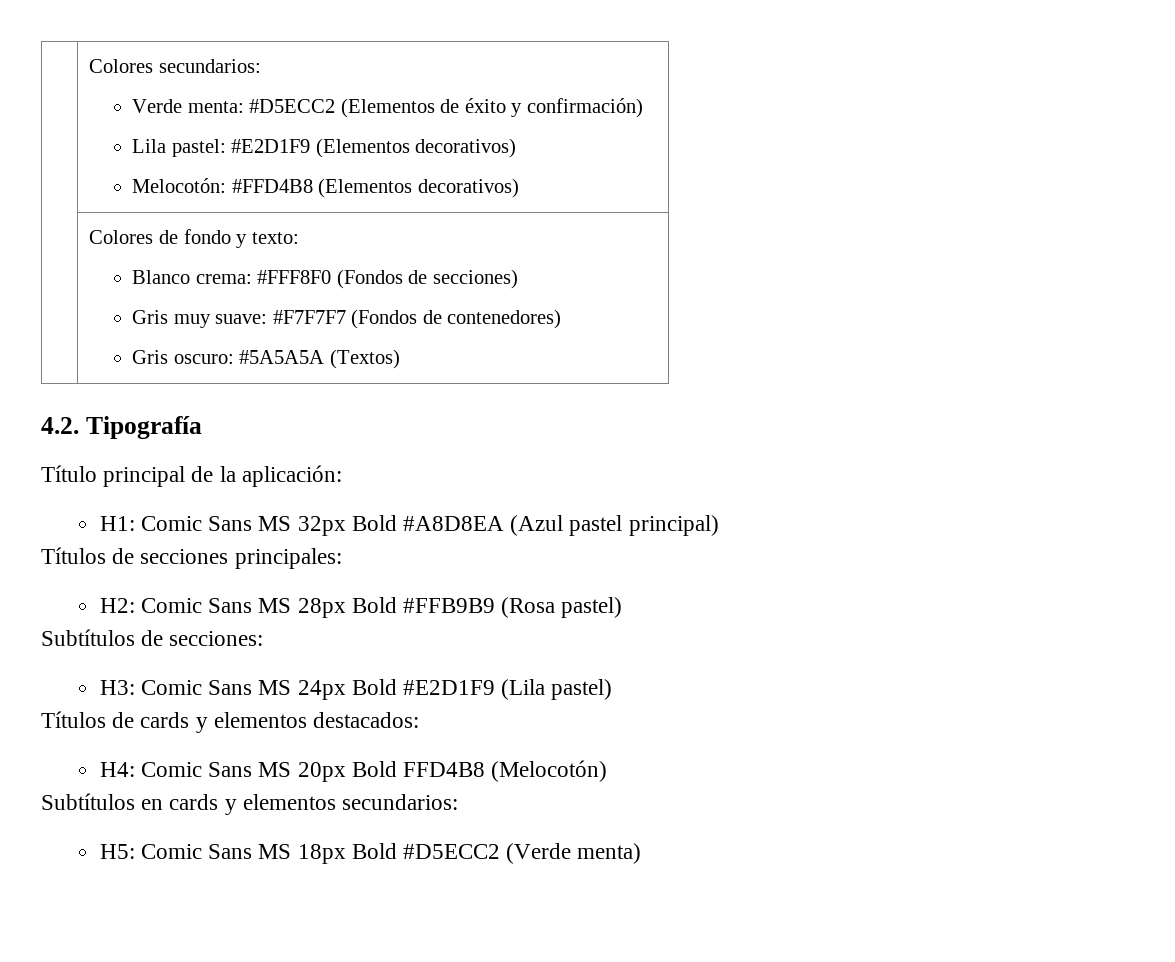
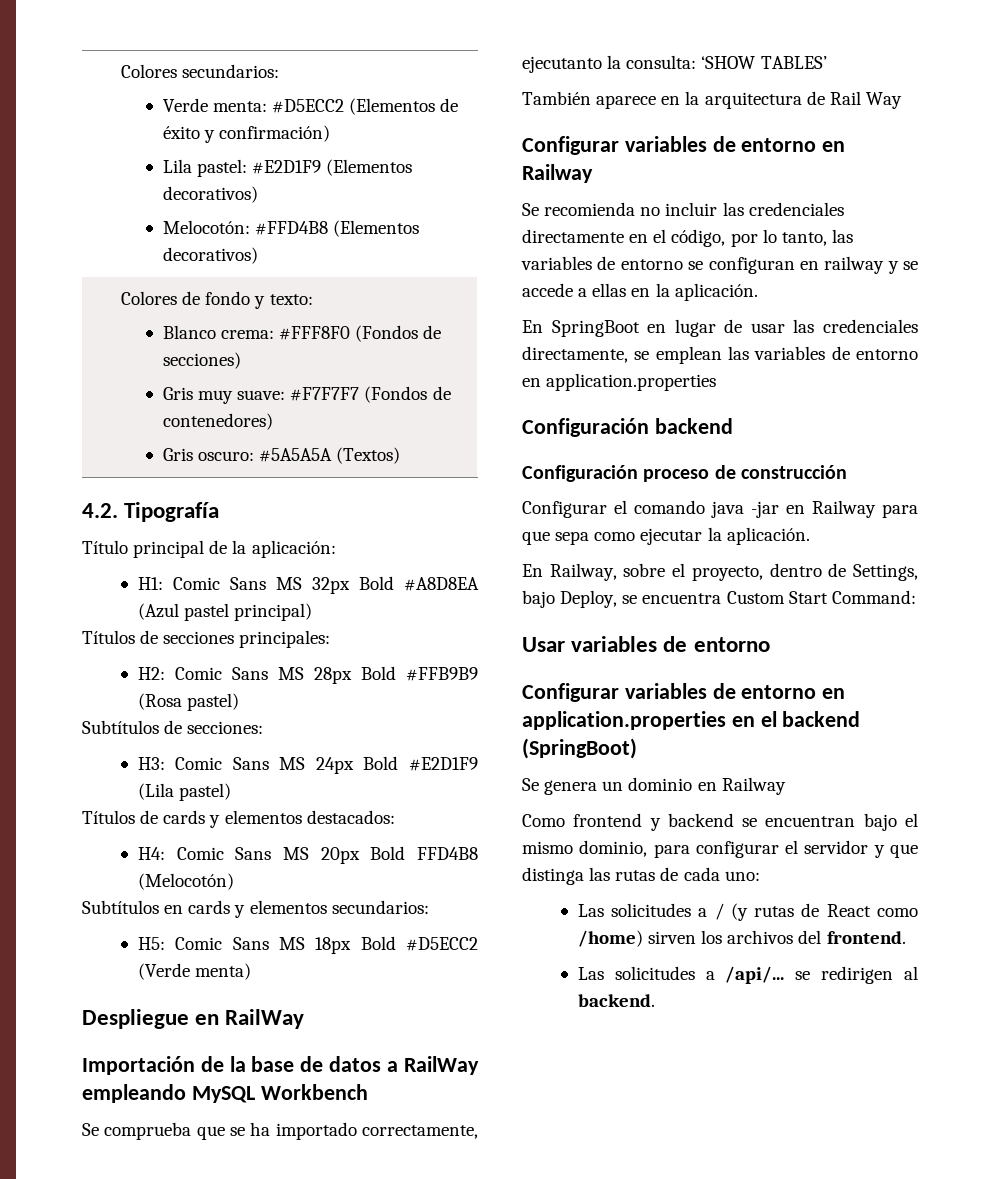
(642, 853) none -> [82,1009,305,1029] [82,1056,479,1075] [82,1084,368,1103] [82,1122,479,1140] [522,55,827,73] [522,91,902,109] [522,136,846,155] [522,164,593,183] [522,202,844,216] [522,229,853,247] [521,256,918,274] [522,283,758,301] [522,319,918,337] [522,346,918,364] [522,373,717,391] [522,418,733,437] [522,465,848,482] [522,500,918,518] [522,527,810,545] [522,563,918,581] [522,590,916,608] [522,636,770,652] [522,683,846,702] [522,711,861,730] [522,738,637,759] [522,777,786,795] [522,813,918,831] [522,840,918,858] [522,867,760,885] [577,903,918,921] [577,930,906,947] [577,966,918,984] [577,994,655,1007] // Despliegue en RailWay // Importación de la base de datos a RailWay empleando MySQL Workbench // Se comprueba que se ha importado correctamente, ejecutanto la consulta: ‘SHOW TABLES’ // También aparece en la arquitectura de Rail Way // Configurar variables de entorno en Railway // Se recomienda no incluir las credenciales directamente en el código, por lo tanto, las variables de entorno se configuran en railway y se accede a ellas en la aplicación. // En SpringBoot en lugar de usar las credenciales directamente, se emplean las variables de entorno en application.properties // Configuración backend // Configuración proceso de construcción // Configurar el comando java -jar en Railway para que sepa como ejecutar la aplicación. // En Railway, sobre el proyecto, dentro de Settings, bajo Deploy, se encuentra Custom Start Command: // Usar variables de entorno // Configurar variables de entorno en application.properties en el backend (SpringBoot) // Se genera un dominio en Railway // Como frontend y backend se encuentran bajo el mismo dominio, para configurar el servidor y que distinga las rutas de cada uno: // Las solicitudes a / (y rutas de React como /home) sirven los archivos del frontend. // Las solicitudes a /api/... se redirigen al backend.

